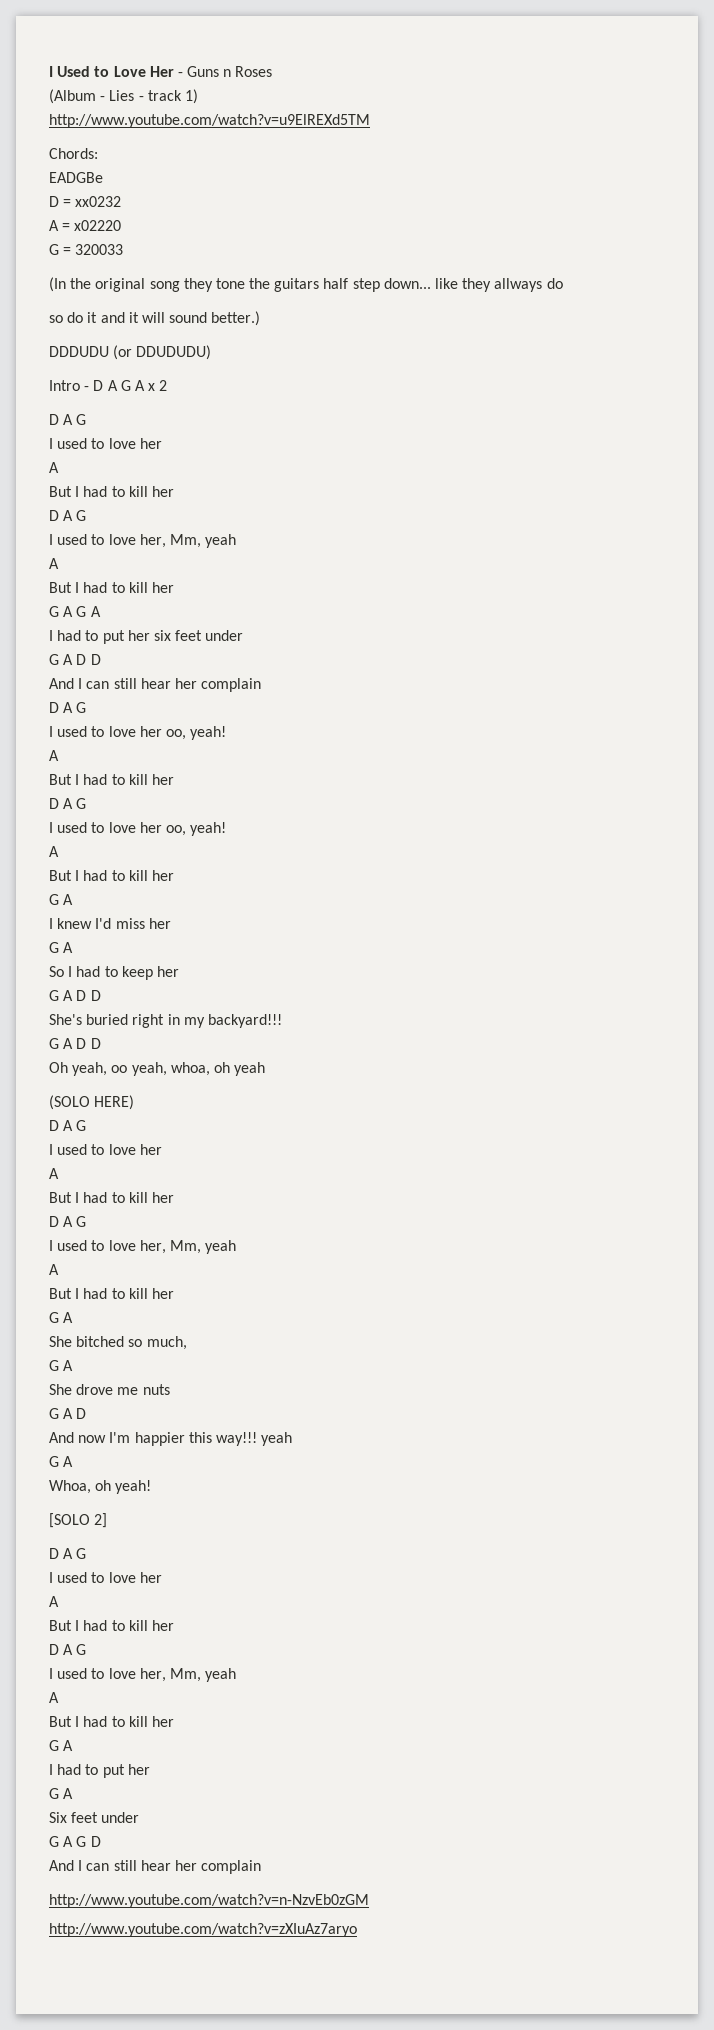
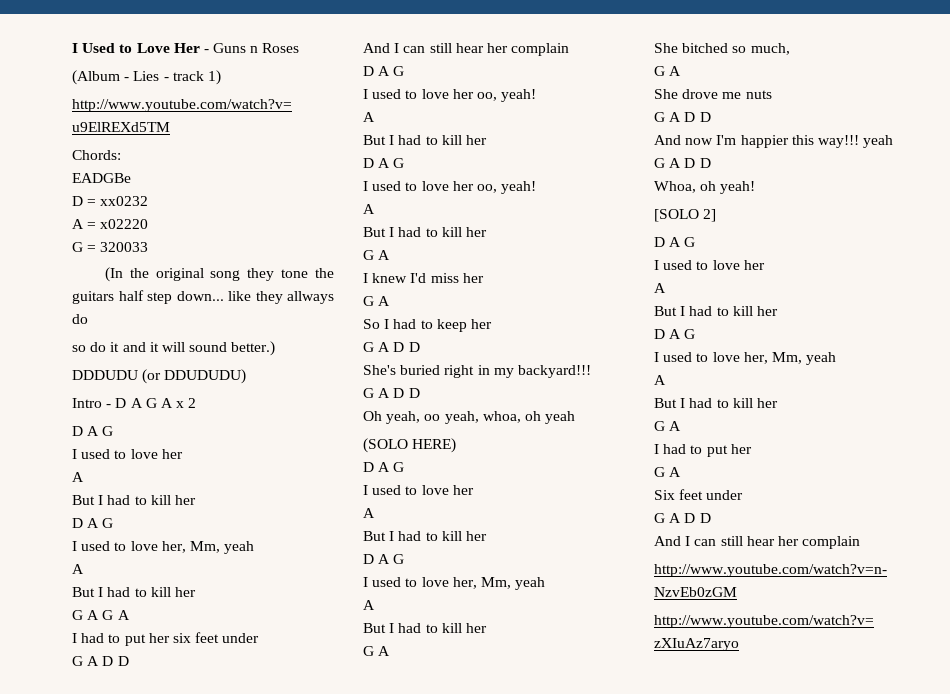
(87, 1413) none -> [699,112,711,122] D
(74, 1461) none -> [684,158,711,168] D D
[76,1836,87,1847] G -> [684,513,696,523] D

